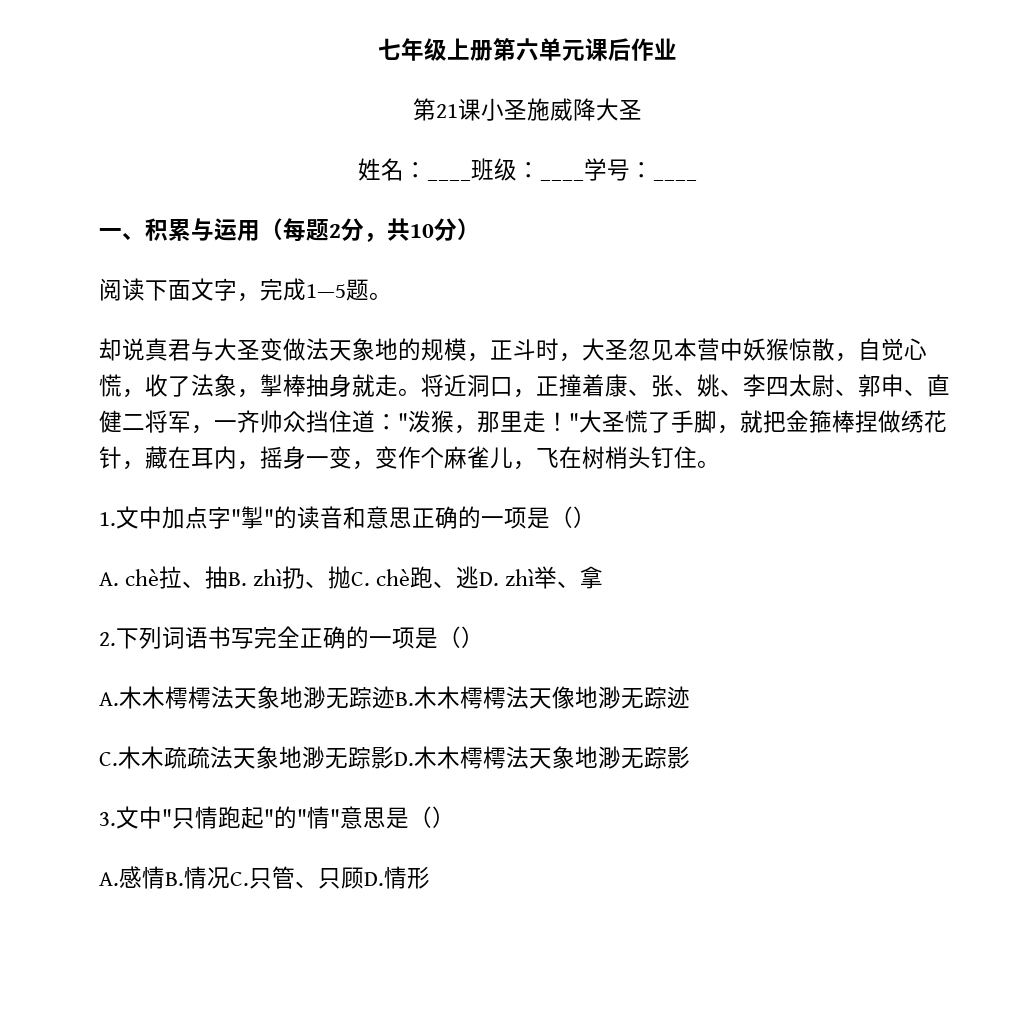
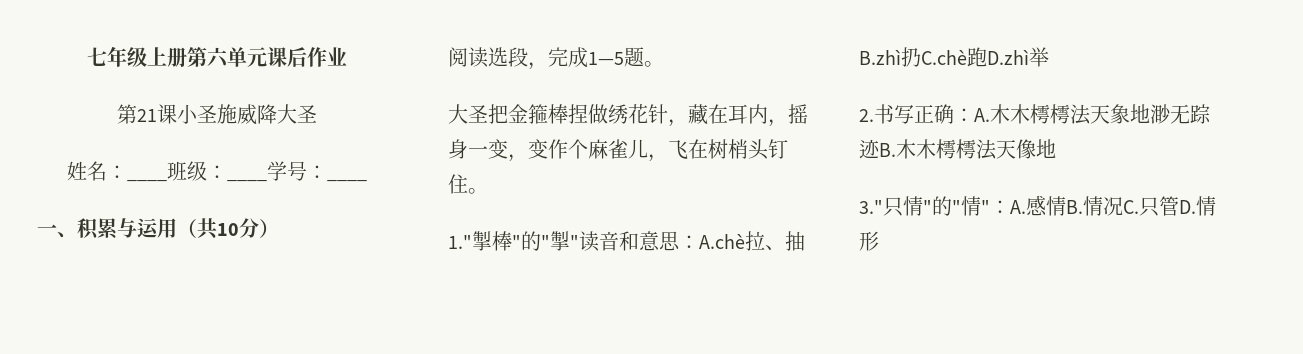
[283,218,387,242] 每题2分， -> (197, 228) none
[145,278,237,301] 下面文字 -> [488,47,528,67] 选段
[99,338,927,362] [99,374,950,398] [99,410,763,434] 却说真君与大圣变做法天象地的规模，正斗时，大圣忽见本营中妖猴惊散，自觉心慌，收了法象，掣棒抽身就走。将近洞口，正撞着康、张、姚、李四太尉、郭申、直健二将军，一齐帅众挡住道："泼猴，那里走！"大圣慌了手脚，就 -> [448,104,488,124] 大圣
[99,506,231,529] 1.文中加点字 -> [448,231,541,251] 1."掣棒"的
[274,506,297,529] 的 -> (579, 242) none
[412,506,596,529] [99,566,535,589] 正确的一项是（） // A. chè拉、抽B. zhì扔、抛C. chè跑、逃D. zhì -> [679,231,805,251] [859,47,1029,67] ：A.chè拉、抽B.zhì扔C.chè跑D.zhì
[557,566,604,589] 、拿 -> (1049, 57) none
[116,626,484,649] 下列词语书写完全正确的一项是（） // -> [874,104,974,124] 书写正确：
[598,686,690,709] [99,746,690,769] [99,806,264,829] 渺无踪迹 // C.木木疏疏法天象地渺无踪影D.木木樗樗法天象地渺无踪影 // 3.文中"只情跑起 -> [859,196,923,217] // 3."只情
[340,806,455,829] 意思是（） // -> [990,200,1010,214] ：
[295,867,364,889] 、只顾 -> (1179, 206) none

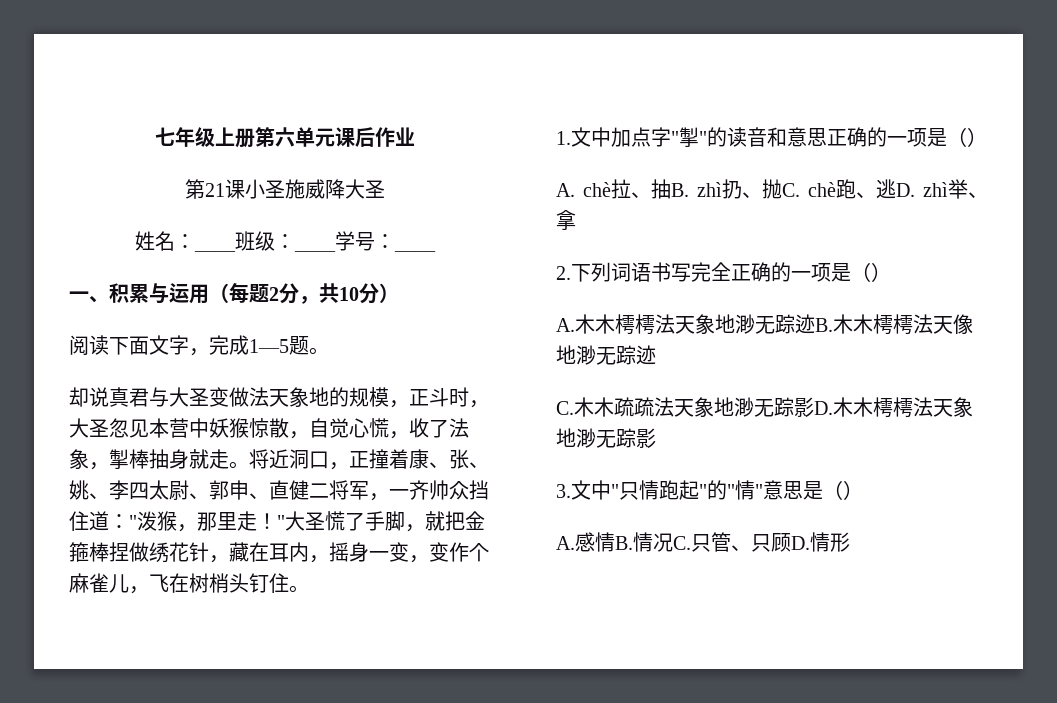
(197, 228) none -> [229,282,319,304] 每题2分，
[488,47,528,67] 选段 -> [109,335,189,355] 下面文字
[448,104,488,124] 大圣 -> [69,387,489,408] [69,418,469,439] [69,449,489,470] [69,480,489,501] [69,511,445,532] 却说真君与大圣变做法天象地的规模，正斗时，大圣忽见本营中妖猴惊散，自觉心慌，收了法象，掣棒抽身就走。将近洞口，正撞着康、张、姚、李四太尉、郭申、直健二将军，一齐帅众挡住道："泼猴，那里走！"大圣慌了手脚，就
[448,231,541,251] 1."掣棒"的 -> [556,127,671,147] 1.文中加点字
(579, 242) none -> [707,127,727,147] 的
[679,231,805,251] [859,47,1029,67] ：A.chè拉、抽B.zhì扔C.chè跑D.zhì -> [827,127,987,147] [556,179,948,199] 正确的一项是（） // A. chè拉、抽B. zhì扔、抛C. chè跑、逃D. zhì
(1049, 57) none -> [968,192,988,198] [556,210,576,231] 、拿
[874,104,974,124] 书写正确： -> [571,262,891,282] 下列词语书写完全正确的一项是（） //
[859,196,923,217] // 3."只情 -> [576,345,656,365] [556,397,973,418] [556,428,656,448] [556,480,699,500] 渺无踪迹 // C.木木疏疏法天象地渺无踪影D.木木樗樗法天象地渺无踪影 // 3.文中"只情跑起
[990,200,1010,214] ： -> [763,480,863,500] 意思是（） //
(1179, 206) none -> [731,533,791,552] 、只顾

